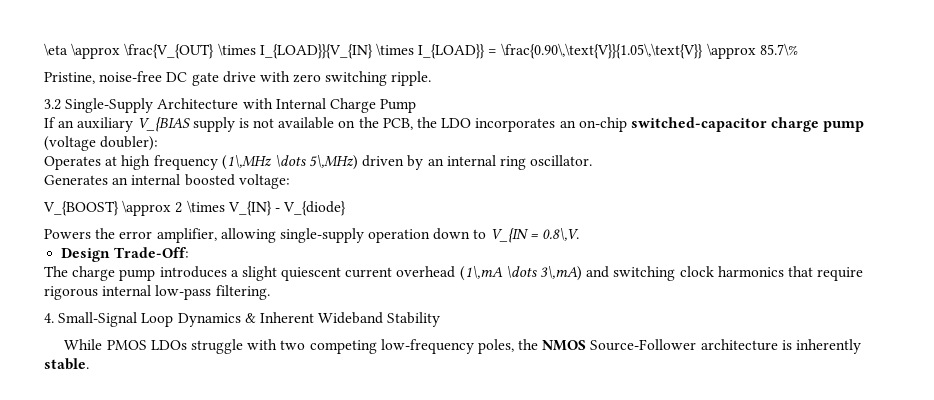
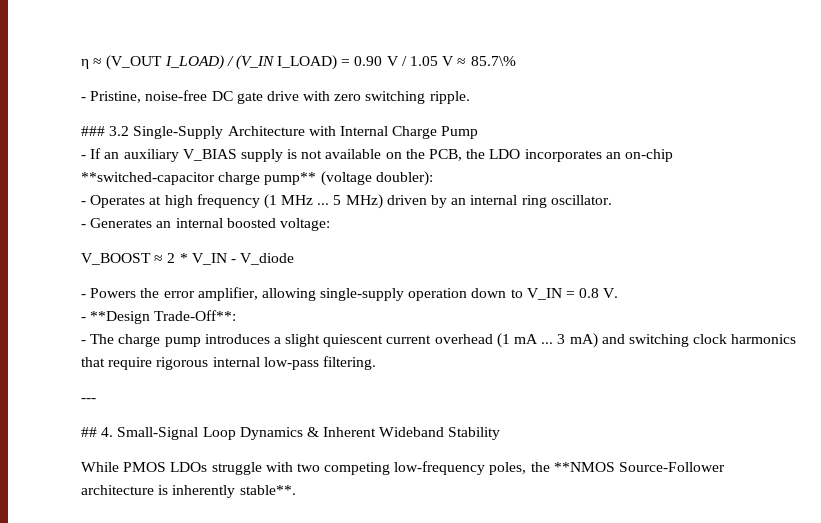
[44,43,756,59] \eta \approx \frac{V_{OUT} \times I_{LOAD}}{V_{IN} \times I_{LOAD}} = \frac{0.90\,\text{V}}{1.05\,\text{V}} \approx -> [81,55,467,70] η ≈ (V_OUT I_LOAD) / (V_IN I_LOAD) = 0.90 V / 1.05 V ≈
(798, 49) none -> [81,97,86,101] -
(432, 78) none -> [81,126,105,136] ###
(417, 106) none -> [81,155,86,159] -
[137,116,190,132] V_{BIAS -> [182,149,237,161] V_BIAS
[630,117,865,132] switched-capacitor charge pump -> [81,172,317,185] **switched-capacitor charge pump**
(159, 143) none -> [81,201,86,205] -
[221,155,359,170] (1\,MHz \dots 5\,MHz) -> [263,194,383,209] (1 MHz ... 5 MHz)
(593, 160) none -> [81,224,86,228] -
[43,200,347,216] V_{BOOST} \approx 2 \times V_{IN} - V_{diode} // -> [81,253,295,265] [81,294,86,298] V_BOOST ≈ 2 * V_IN - V_diode // -
[490,227,580,243] [61,247,190,262] V_{IN = 0.8\,V. // Design Trade-Off: // -> [526,288,619,300] [81,310,237,324] [81,340,86,344] V_IN = 0.8 V. // - **Design Trade-Off**: // -
[459,266,583,281] (1\,mA \dots 3\,mA) -> [496,333,598,348] (1 mA ... 3 mA)
(270, 292) none -> [81,398,96,402] [81,427,97,437] --- // ##
[542,340,587,351] NMOS -> [553,462,615,472] **NMOS
[44,358,89,370] stable. -> [239,485,296,495] stable**.

